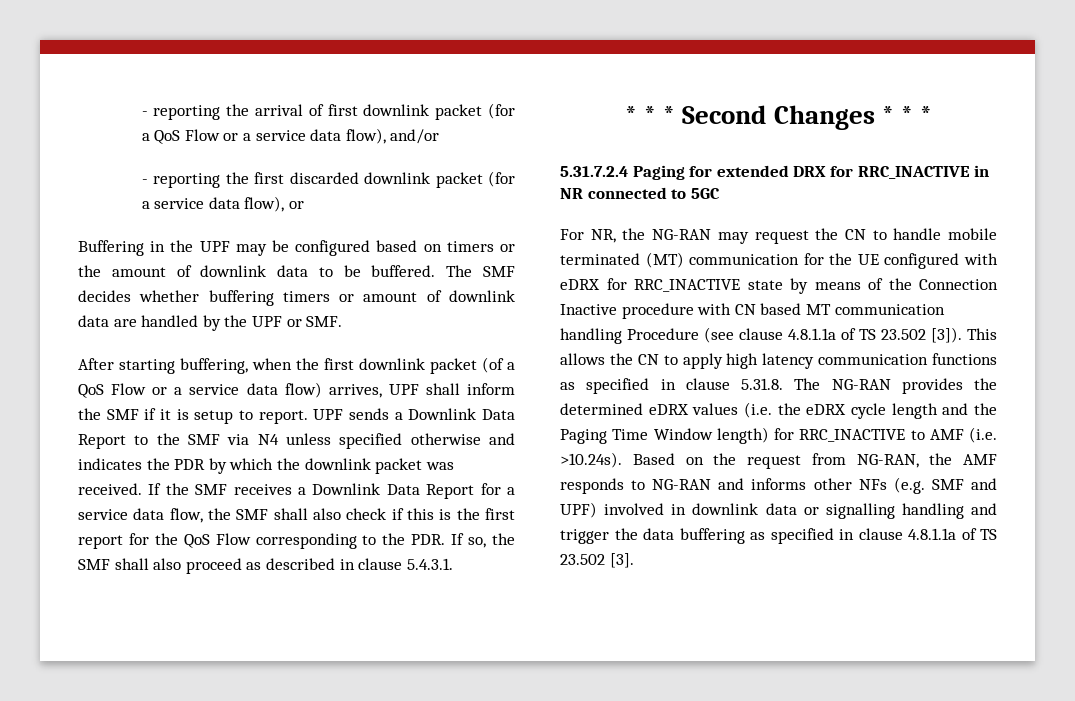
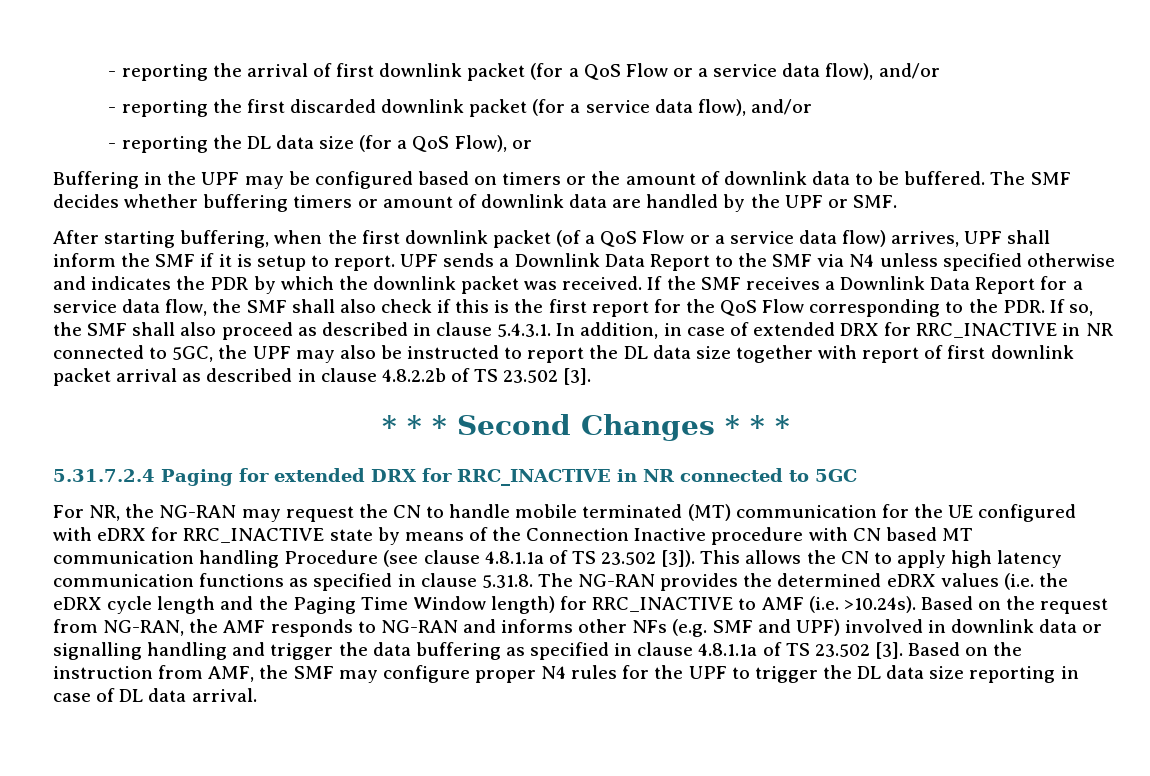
(285, 204) none -> [750,99,812,115] [108,135,507,153] and/or // - reporting the DL data size (for a QoS Flow),
(453, 564) none -> [556,322,1113,339] [53,345,1074,363] [53,368,592,386] In addition, in case of extended DRX for RRC_INACTIVE in NR connected to 5GC, the UPF may also be instructed to report the DL data size together with report of first downlink packet arrival as described in clause 4.8.2.2b of TS 23.502 [3].
(634, 560) none -> [908,642,1023,656] [53,665,1079,683] [53,688,257,702] Based on the instruction from AMF, the SMF may configure proper N4 rules for the UPF to trigger the DL data size reporting in case of DL data arrival.

